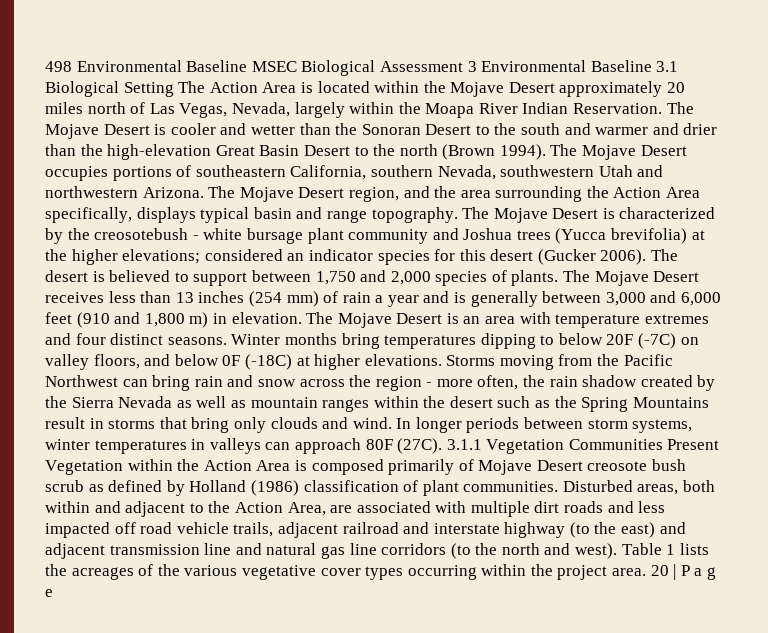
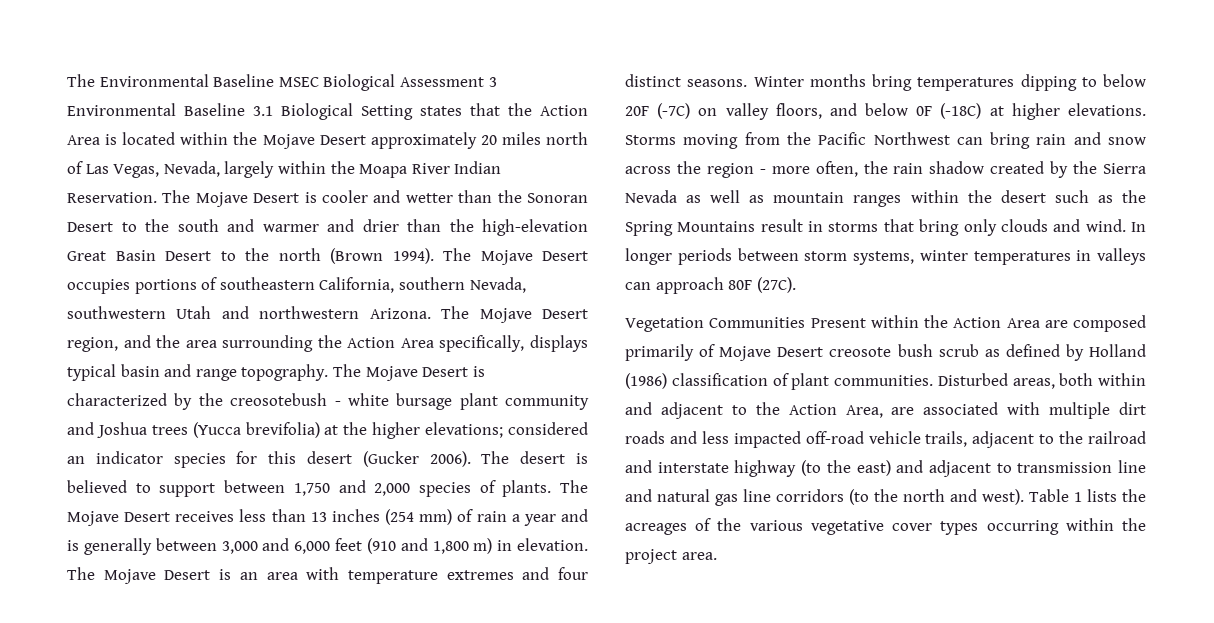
[45,61,72,72] 498 -> [67,74,95,87] The
[178,81,206,93] The -> [420,103,532,116] states that the
[446,439,482,450] 3.1.1 -> (796, 285) //
[45,460,123,475] Vegetation -> (866, 323) none
[294,460,307,471] is -> [1044,320,1068,328] are
[114,522,173,534] off road -> [805,431,864,444] off-road
(338, 530) none -> [1039,431,1084,444] to the
(105, 551) none -> [996,463,1012,473] to
[650,564,717,580] [45,589,53,597] 20 | P a g e -> (717, 556) none

